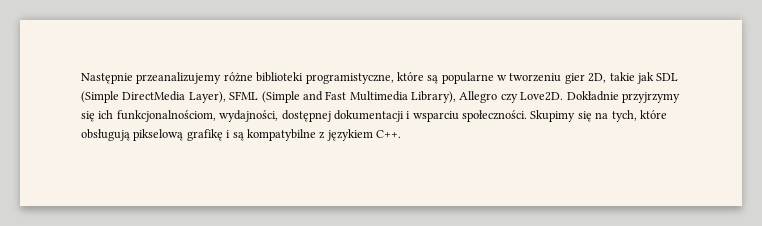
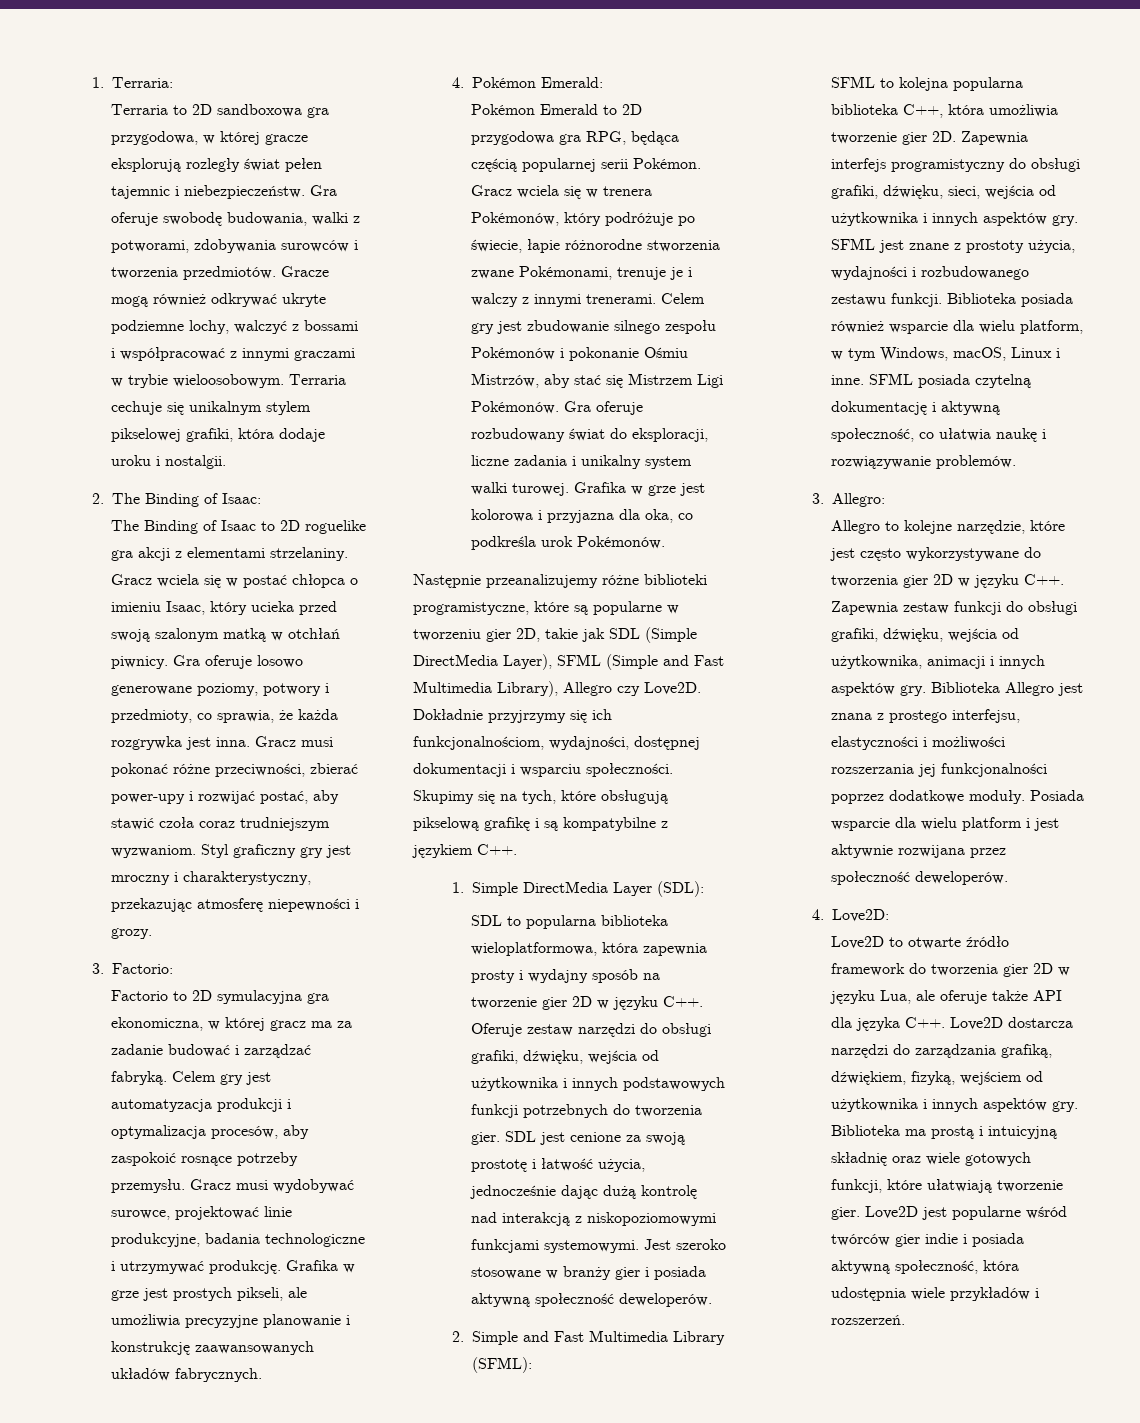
(81, 78) none -> [91,77,173,88] [111,104,330,118] [111,131,309,145] [111,158,323,172] [111,185,338,199] [111,212,361,226] [111,239,359,253] [111,266,330,280] [111,293,327,307] [111,320,359,334] [111,347,356,361] [111,374,347,388] [111,401,312,415] [111,428,326,442] [111,455,227,469] [91,493,261,507] [111,520,367,534] [111,547,349,561] [111,574,359,588] [111,601,338,615] [111,628,341,642] [111,655,304,669] [111,683,330,696] [111,709,339,723] [111,736,334,750] [111,763,359,777] [111,790,340,804] [111,817,331,831] [111,844,352,858] [111,871,312,885] [111,898,360,912] [111,928,153,939] [91,963,173,974] [111,990,330,1004] [111,1017,353,1031] [111,1044,312,1058] [111,1071,272,1085] [111,1098,292,1112] [111,1125,310,1139] [111,1152,299,1166] [111,1179,355,1193] [111,1206,293,1220] [111,1233,366,1247] [111,1260,356,1274] [111,1287,308,1301] [111,1314,351,1328] [111,1341,315,1355] [111,1368,263,1382] [451,77,603,88] [471,104,643,115] [471,131,680,145] [471,158,702,172] [471,185,653,199] [471,212,696,226] [471,239,721,253] [471,266,693,280] [471,293,706,307] [471,320,717,334] [471,347,689,361] [471,373,724,388] [471,401,644,415] [471,428,709,442] [471,455,693,469] [471,482,706,496] [471,509,694,523] [471,536,666,550] 1. Terraria: // Terraria to 2D sandboxowa gra przygodowa, w której gracze eksplorują rozległy świat pełen tajemnic i niebezpieczeństw. Gra oferuje swobodę budowania, walki z potworami, zdobywania surowców i tworzenia przedmiotów. Gracze mogą również odkrywać ukryte podziemne lochy, walczyć z bossami i współpracować z innymi graczami w trybie wieloosobowym. Terraria cechuje się unikalnym stylem pikselowej grafiki, która dodaje uroku i nostalgii. // 2. The Binding of Isaac: // The Binding of Isaac to 2D roguelike gra akcji z elementami strzelaniny. Gracz wciela się w postać chłopca o imieniu Isaac, który ucieka przed swoją szalonym matką w otchłań piwnicy. Gra oferuje losowo generowane poziomy, potwory i przedmioty, co sprawia, że każda rozgrywka jest inna. Gracz musi pokonać różne przeciwności, zbierać power-upy i rozwijać postać, aby stawić czoła coraz trudniejszym wyzwaniom. Styl graficzny gry jest mroczny i charakterystyczny, przekazując atmosferę niepewności i grozy. // 3. Factorio: // Factorio to 2D symulacyjna gra ekonomiczna, w której gracz ma za zadanie budować i zarządzać fabryką. Celem gry jest automatyzacja produkcji i optymalizacja procesów, aby zaspokoić rosnące potrzeby przemysłu. Gracz musi wydobywać surowce, projektować linie produkcyjne, badania technologiczne i utrzymywać produkcję. Grafika w grze jest prostych pikseli, ale umożliwia precyzyjne planowanie i konstrukcję zaawansowanych układów fabrycznych. // 4. Pokémon Emerald: // Pokémon Emerald to 2D przygodowa gra RPG, będąca częścią popularnej serii Pokémon. Gracz wciela się w trenera Pokémonów, który podróżuje po świecie, łapie różnorodne stworzenia zwane Pokémonami, trenuje je i walczy z innymi trenerami. Celem gry jest zbudowanie silnego zespołu Pokémonów i pokonanie Ośmiu Mistrzów, aby stać się Mistrzem Ligi Pokémonów. Gra oferuje rozbudowany świat do eksploracji, liczne zadania i unikalny system walki turowej. Grafika w grze jest kolorowa i przyjazna dla oka, co podkreśla urok Pokémonów. //
(401, 134) none -> [451,881,704,897] [471,915,669,929] [471,942,708,956] [471,969,661,983] [471,996,704,1010] [471,1023,712,1037] [471,1050,660,1064] [471,1077,726,1091] [471,1104,703,1118] [471,1131,686,1145] [471,1158,646,1172] [470,1185,698,1199] [471,1212,717,1226] [471,1239,727,1253] [471,1266,707,1280] [471,1293,713,1307] [451,1330,725,1345] [471,1357,532,1373] [831,76,1024,91] [831,104,1059,118] [831,131,1029,145] [831,158,1081,172] [831,185,1057,199] [831,212,1079,226] [831,238,1076,253] [831,266,1030,280] [831,293,1074,307] [831,320,1084,334] [831,347,1061,361] [831,373,1032,388] [831,401,1001,415] [831,428,1047,442] [831,455,1017,469] [811,493,885,507] [831,520,1066,534] [830,547,1042,561] [831,574,1065,588] [831,601,1078,615] [831,628,1020,642] [831,655,1046,669] [831,682,1084,696] [831,709,1021,723] [831,736,1006,750] [831,763,1048,777] [831,790,1085,804] [831,817,1060,831] [831,844,1007,858] [831,871,1009,885] [811,909,889,922] [831,936,1010,949] [831,963,1071,977] [830,990,1063,1004] [831,1017,1074,1031] [831,1044,1053,1058] [831,1071,1044,1085] [831,1098,1079,1112] [831,1125,1058,1139] [831,1152,1032,1166] [831,1179,1064,1193] [831,1206,1068,1220] [831,1233,1025,1247] [831,1260,1020,1274] [831,1287,1040,1301] [831,1315,906,1325] // 1. Simple DirectMedia Layer (SDL): // SDL to popularna biblioteka wieloplatformowa, która zapewnia prosty i wydajny sposób na tworzenie gier 2D w języku C++. Oferuje zestaw narzędzi do obsługi grafiki, dźwięku, wejścia od użytkownika i innych podstawowych funkcji potrzebnych do tworzenia gier. SDL jest cenione za swoją prostotę i łatwość użycia, jednocześnie dając dużą kontrolę nad interakcją z niskopoziomowymi funkcjami systemowymi. Jest szeroko stosowane w branży gier i posiada aktywną społeczność deweloperów. // 2. Simple and Fast Multimedia Library (SFML): // SFML to kolejna popularna biblioteka C++, która umożliwia tworzenie gier 2D. Zapewnia interfejs programistyczny do obsługi grafiki, dźwięku, sieci, wejścia od użytkownika i innych aspektów gry. SFML jest znane z prostoty użycia, wydajności i rozbudowanego zestawu funkcji. Biblioteka posiada również wsparcie dla wielu platform, w tym Windows, macOS, Linux i inne. SFML posiada czytelną dokumentację i aktywną społeczność, co ułatwia naukę i rozwiązywanie problemów. // 3. Allegro: // Allegro to kolejne narzędzie, które jest często wykorzystywane do tworzenia gier 2D w języku C++. Zapewnia zestaw funkcji do obsługi grafiki, dźwięku, wejścia od użytkownika, animacji i innych aspektów gry. Biblioteka Allegro jest znana z prostego interfejsu, elastyczności i możliwości rozszerzania jej funkcjonalności poprzez dodatkowe moduły. Posiada wsparcie dla wielu platform i jest aktywnie rozwijana przez społeczność deweloperów. // 4. Love2D: // Love2D to otwarte źródło framework do tworzenia gier 2D w języku Lua, ale oferuje także API dla języka C++. Love2D dostarcza narzędzi do zarządzania grafiką, dźwiękiem, fizyką, wejściem od użytkownika i innych aspektów gry. Biblioteka ma prostą i intuicyjną składnię oraz wiele gotowych funkcji, które ułatwiają tworzenie gier. Love2D jest popularne wśród twórców gier indie i posiada aktywną społeczność, która udostępnia wiele przykładów i rozszerzeń.

